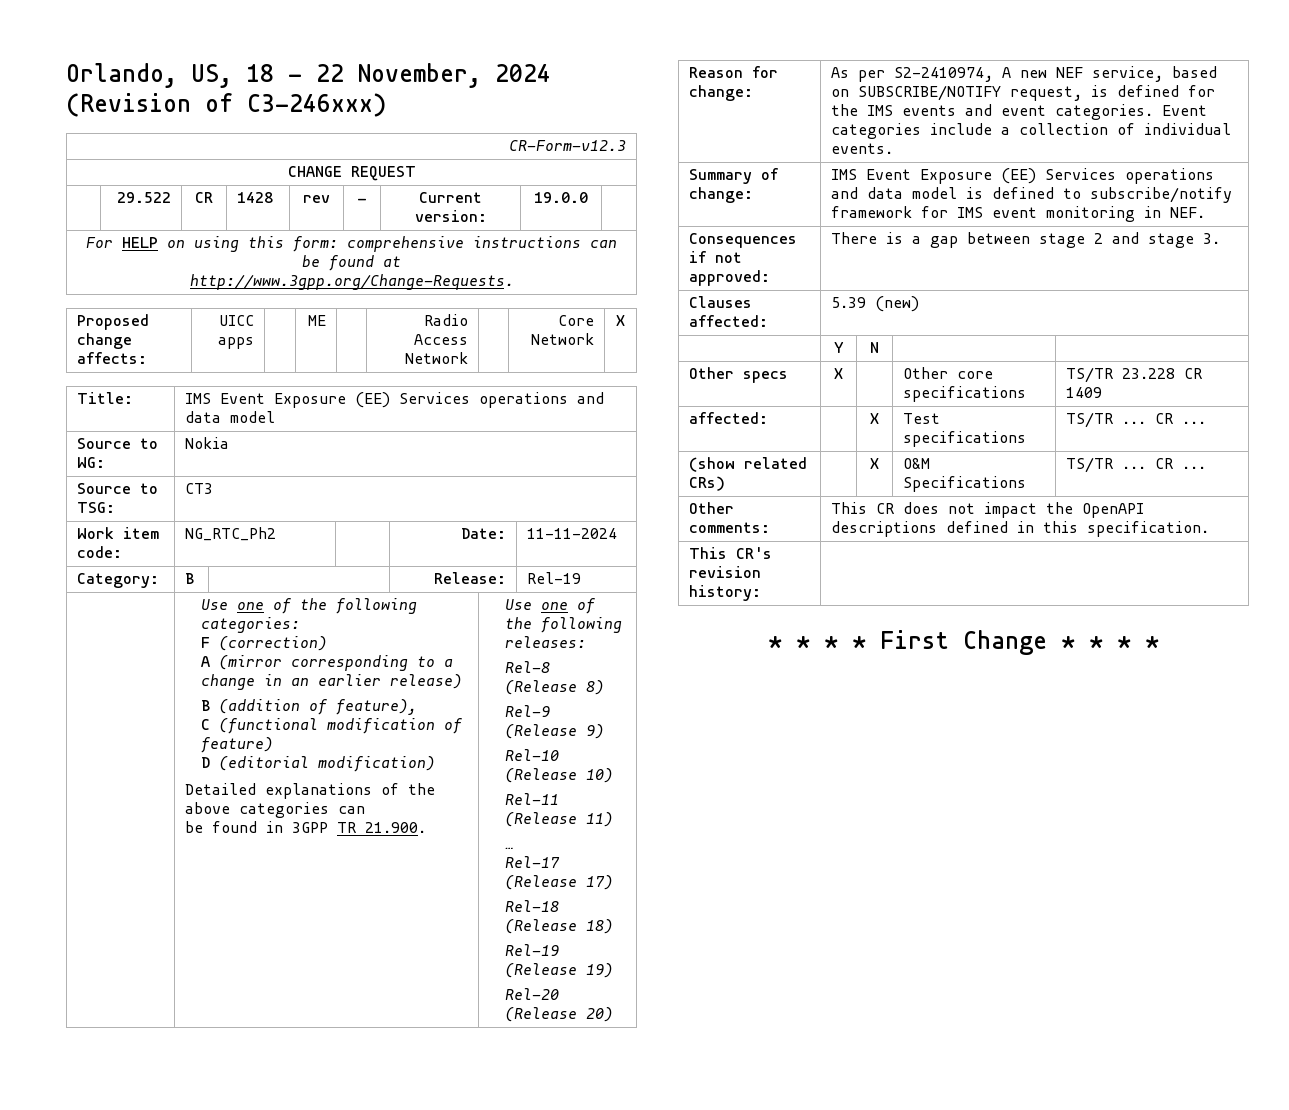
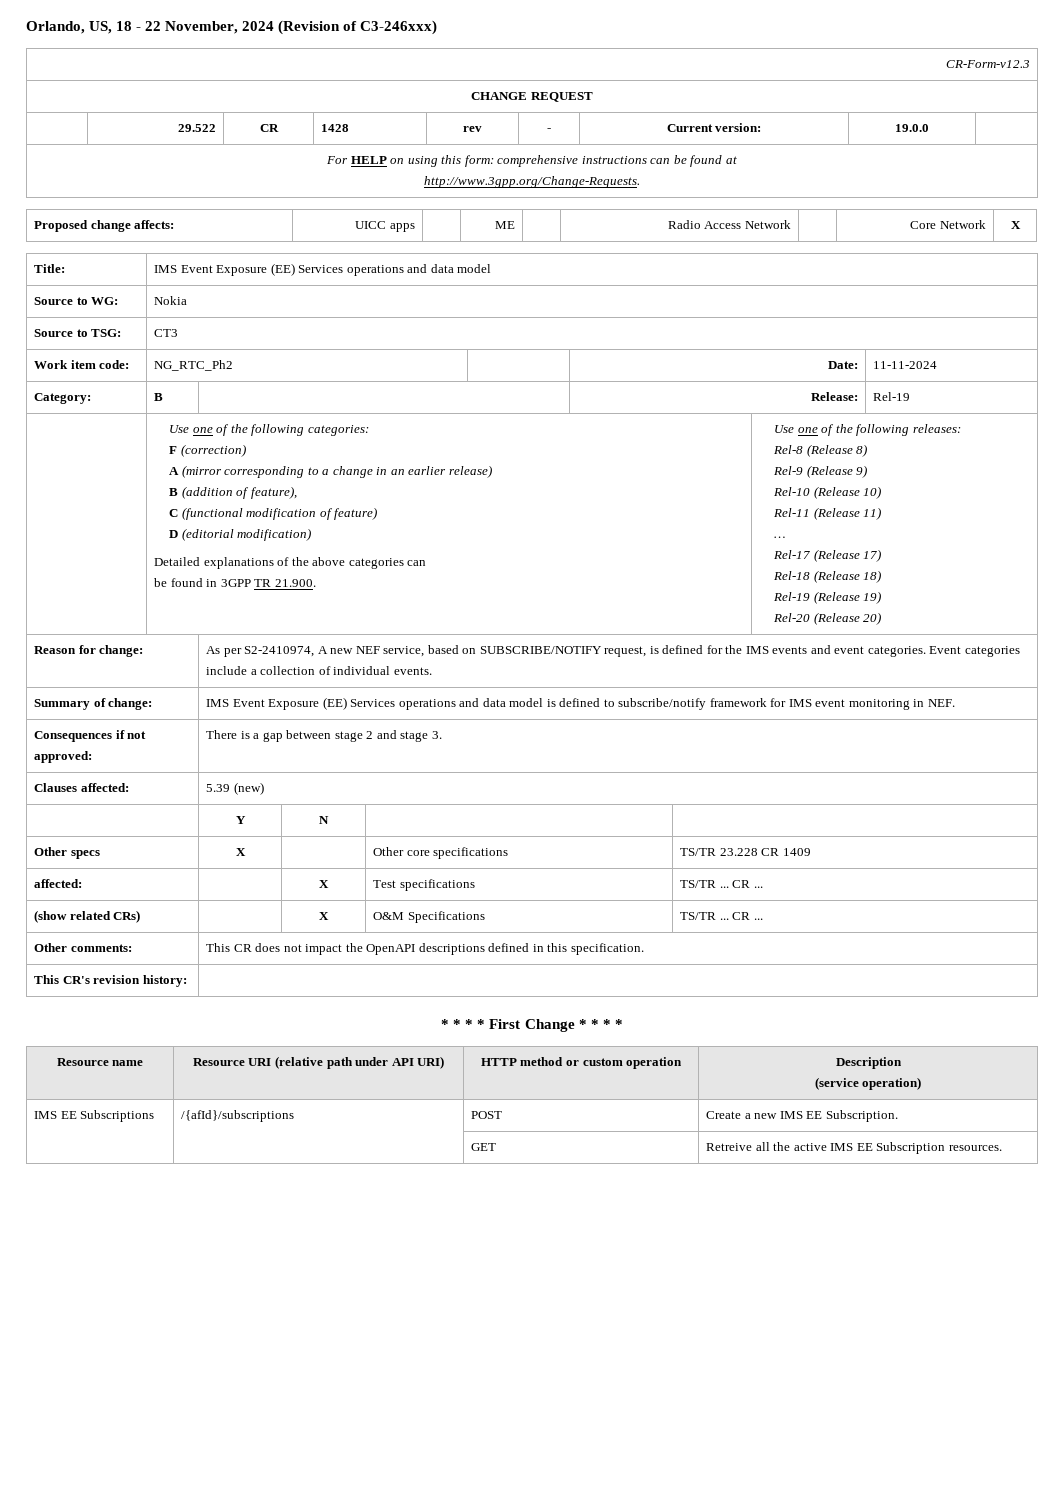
(1159, 642) none -> [56,1058,144,1066] [192,1056,445,1069] [480,1057,683,1069] [835,1057,902,1069] [814,1077,922,1090] [34,1110,155,1122] [181,1110,295,1122] [471,1111,503,1119] [706,1110,898,1122] [471,1143,497,1151] [706,1142,1002,1154] // Resource name | Resource URI (relative path under API URI) | HTTP method or custom operation | Description // (service operation) // IMS EE Subscriptions | /{afId}/subscriptions | POST | Create a new IMS EE Subscription. // | | GET | Retreive all the active IMS EE Subscription resources.

